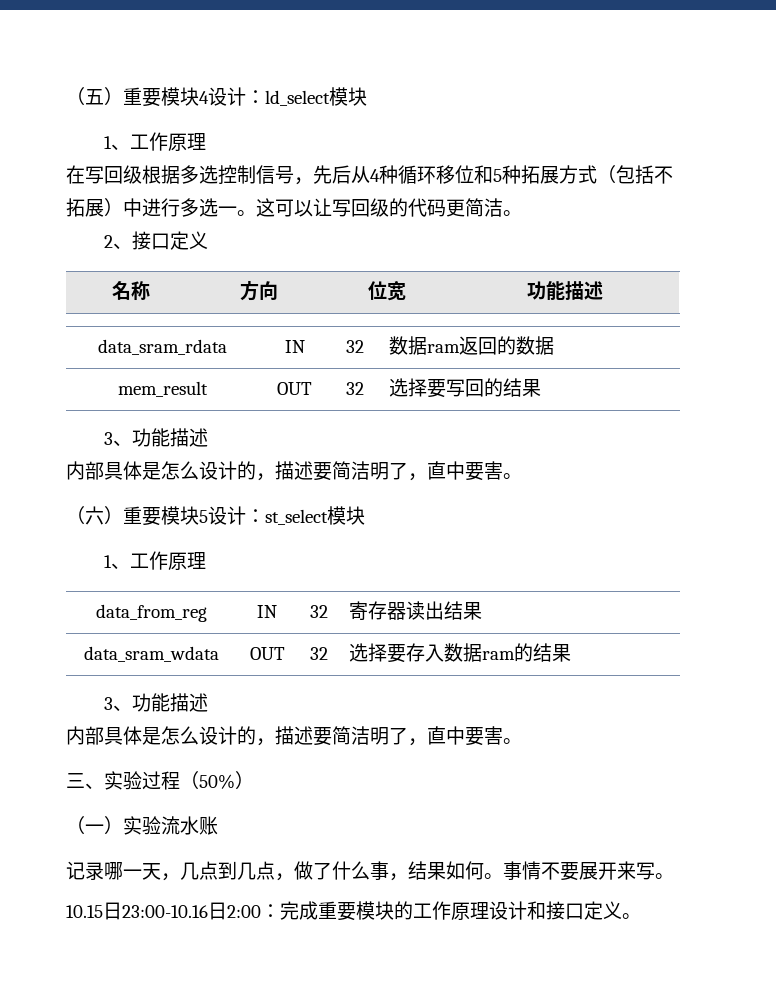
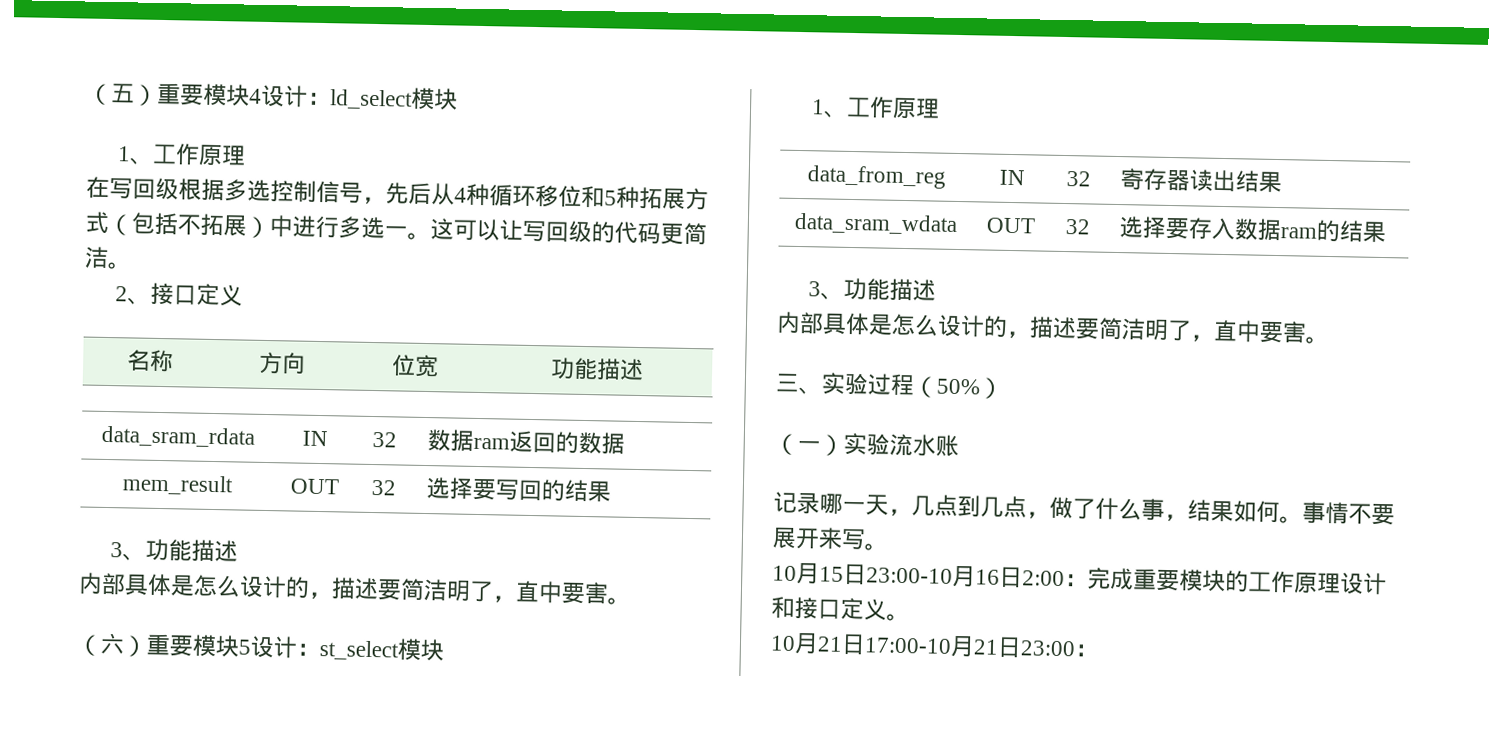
[66,902,208,920] 10.15日23:00-10.16 -> [772,562,1000,588] 10月15日23:00-10月16
(641, 916) none -> [770,632,1099,659] // 10月21日17:00-10月21日23:00：

